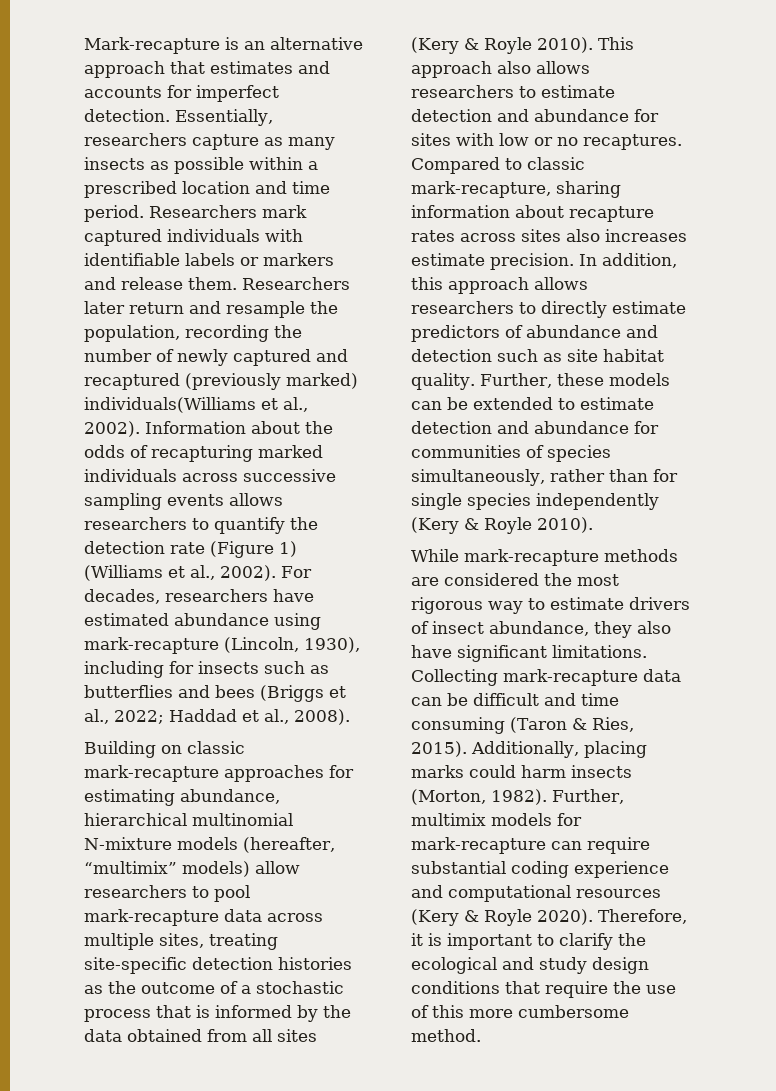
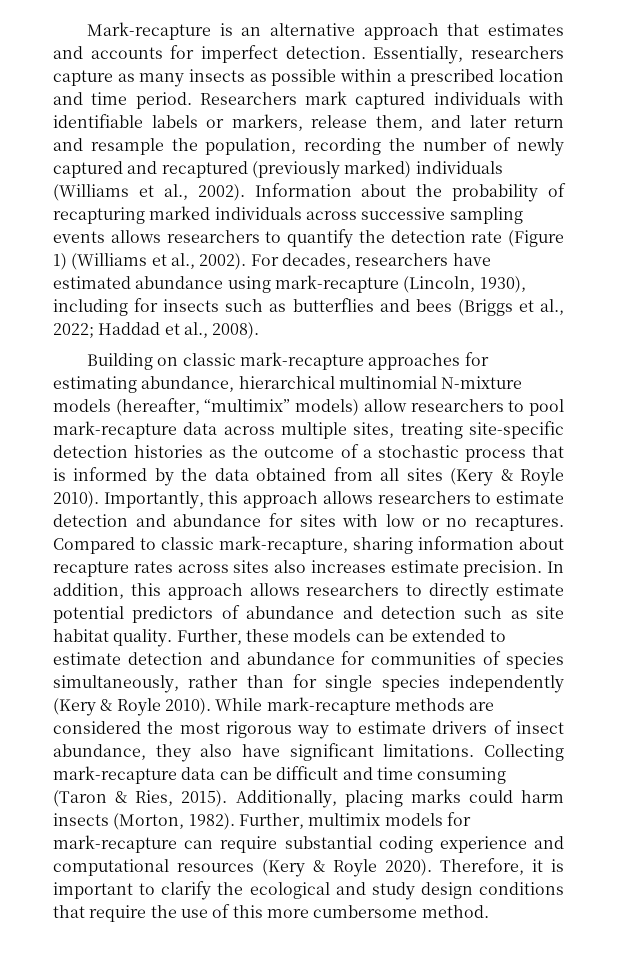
[263,253,334,266] [84,277,350,290] markers and release them. Researchers -> [231,114,461,131] markers, release them, and
[84,397,256,413] individuals(Williams -> [415,161,503,174] [53,184,129,201] individuals (Williams
[84,445,125,458] odds -> [452,184,539,202] probability
[598,37,634,50] [411,61,531,78] This approach also -> [103,491,319,509] Importantly, this approach
(686, 307) none -> [53,606,124,623] potential
(593, 525) // -> (211, 706) none

